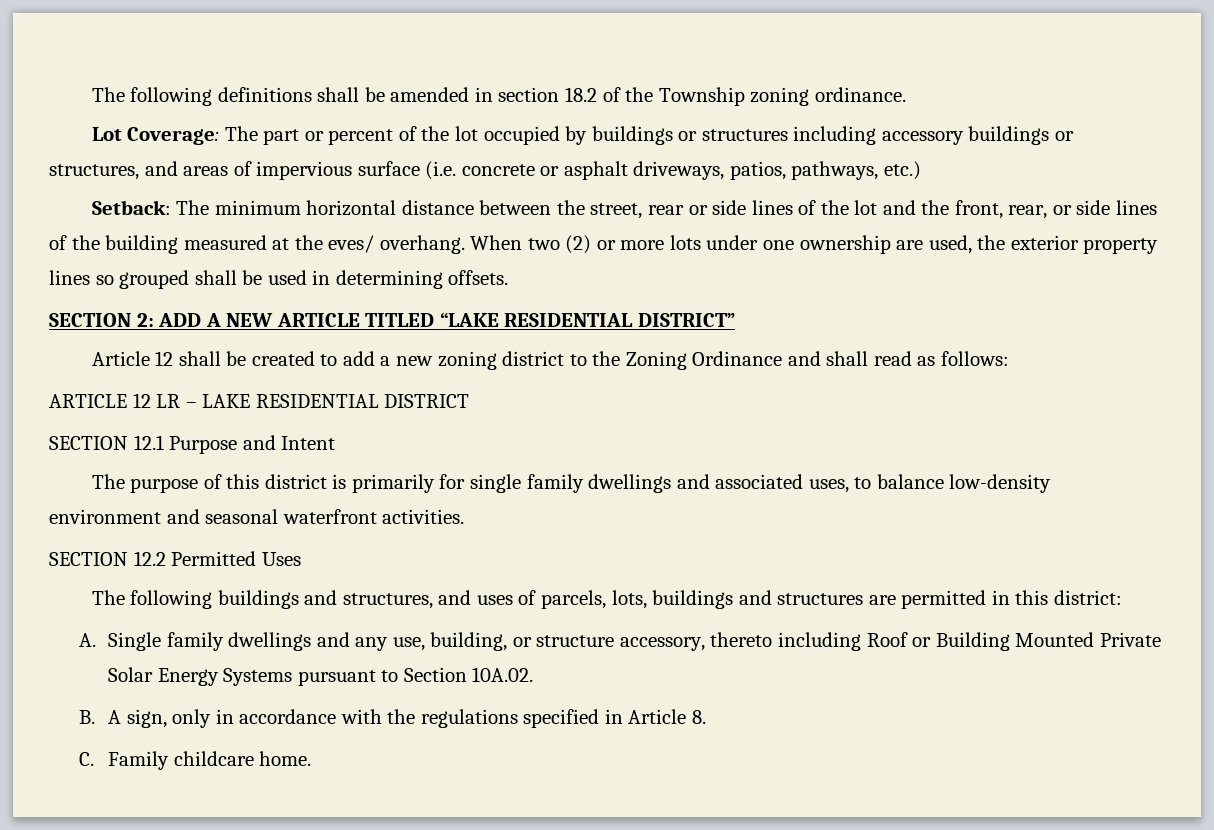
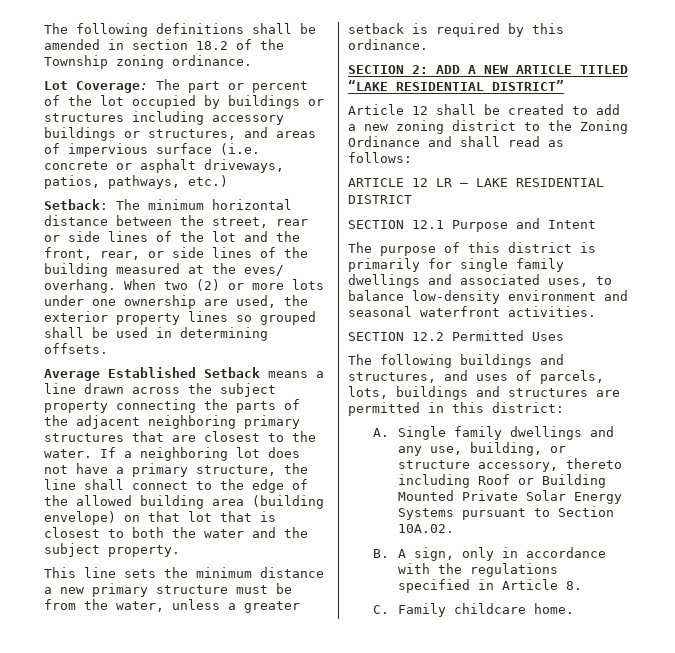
(509, 277) none -> [44,367,324,381] [44,383,276,397] [44,399,300,413] [44,415,300,429] [44,431,316,442] [44,447,300,461] [44,463,308,477] [44,479,308,493] [44,495,324,509] [44,511,276,525] [44,527,308,538] [44,543,180,557] [44,567,324,578] [44,583,292,597] [44,599,300,613] [348,23,564,37] [348,39,428,50] // Average Established Setback means a line drawn across the subject property connecting the parts of the adjacent neighboring primary structures that are closest to the water. If a neighboring lot does not have a primary structure, the line shall connect to the edge of the allowed building area (building envelope) on that lot that is closest to both the water and the subject property. // This line sets the minimum distance a new primary structure must be from the water, unless a greater setback is required by this ordinance.

